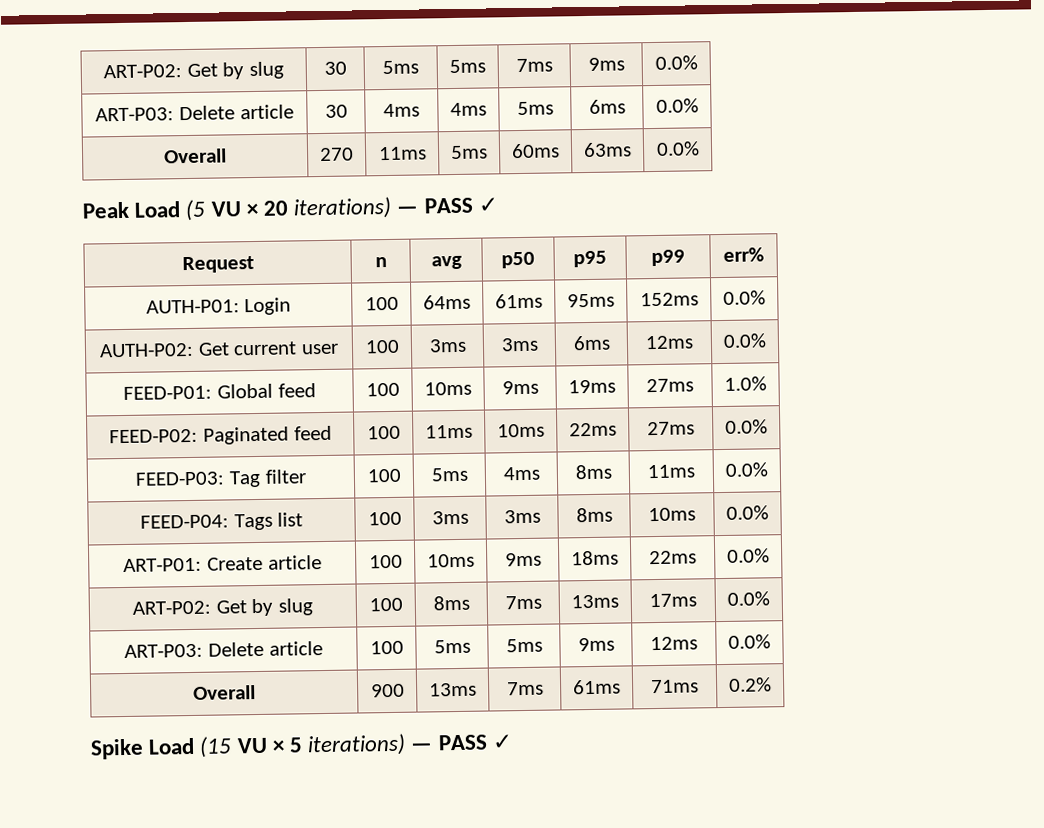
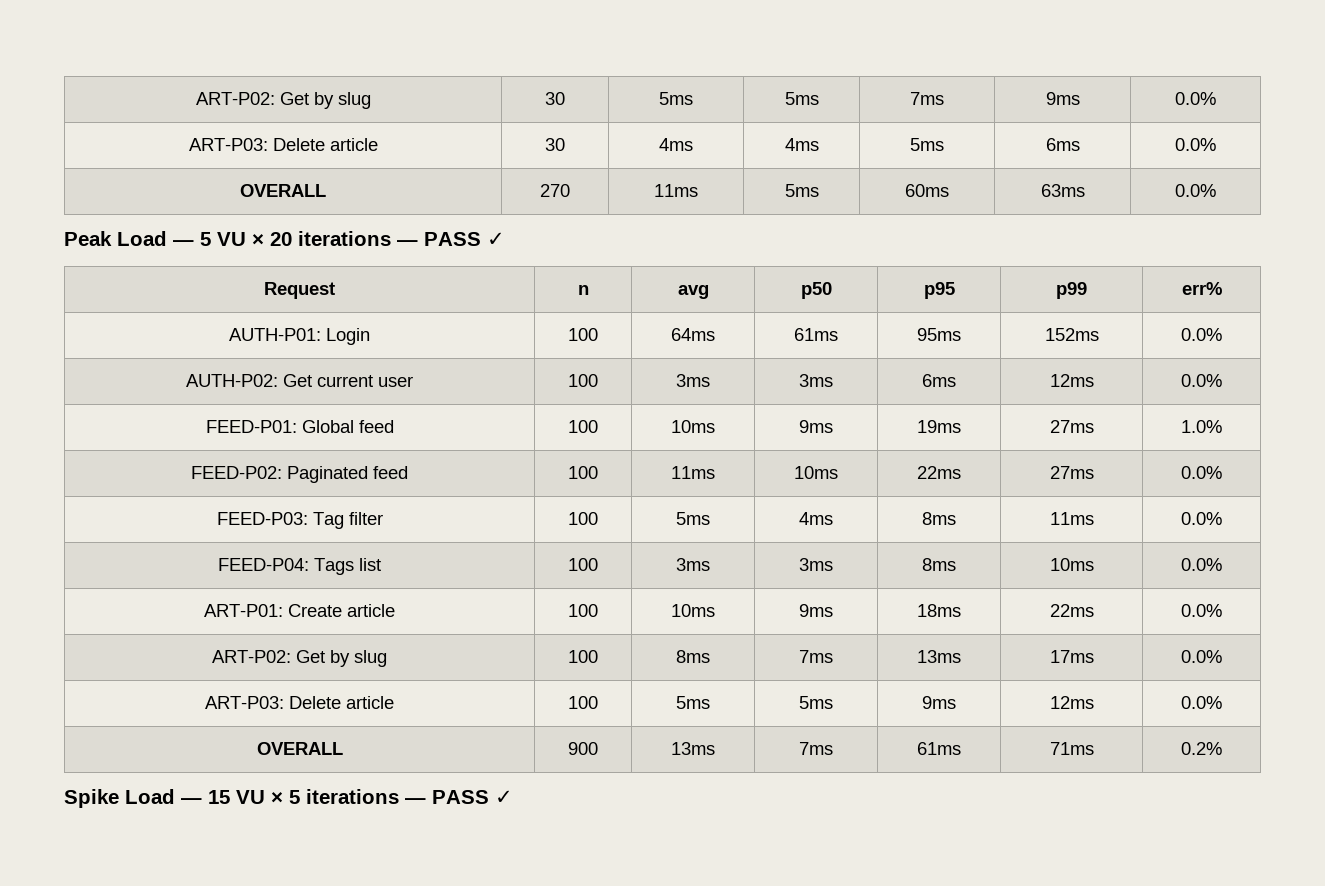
[163,148,227,164] Overall -> [240,184,326,197] OVERALL
[185,199,207,222] (5 -> [173,232,211,246] — 5
[293,196,393,220] iterations) -> [298,231,391,246] iterations
[193,685,256,700] Overall -> [256,742,343,755] OVERALL
[199,736,233,758] (15 -> [181,790,230,804] — 15
[307,733,407,757] iterations) -> [306,789,399,804] iterations

